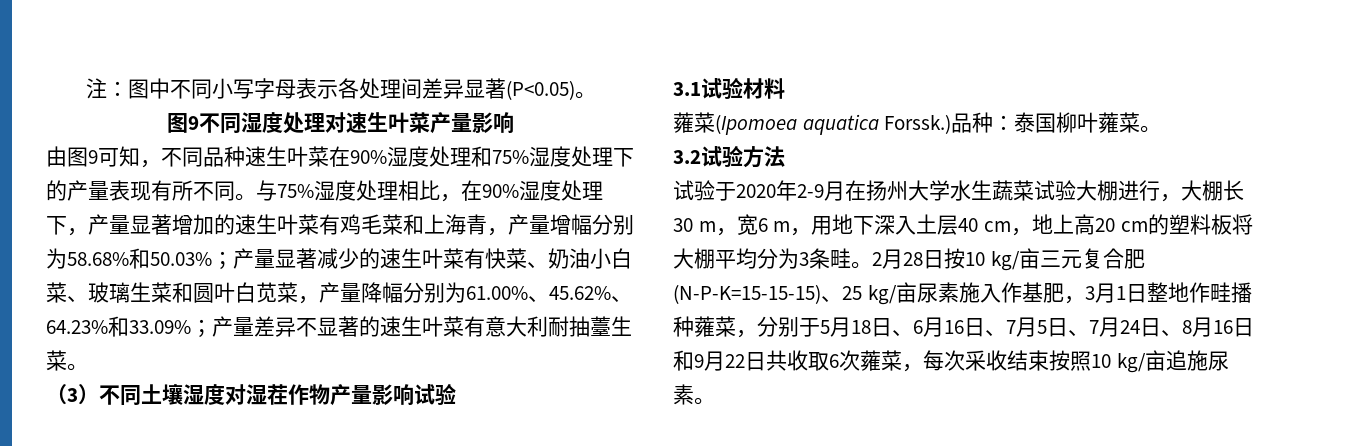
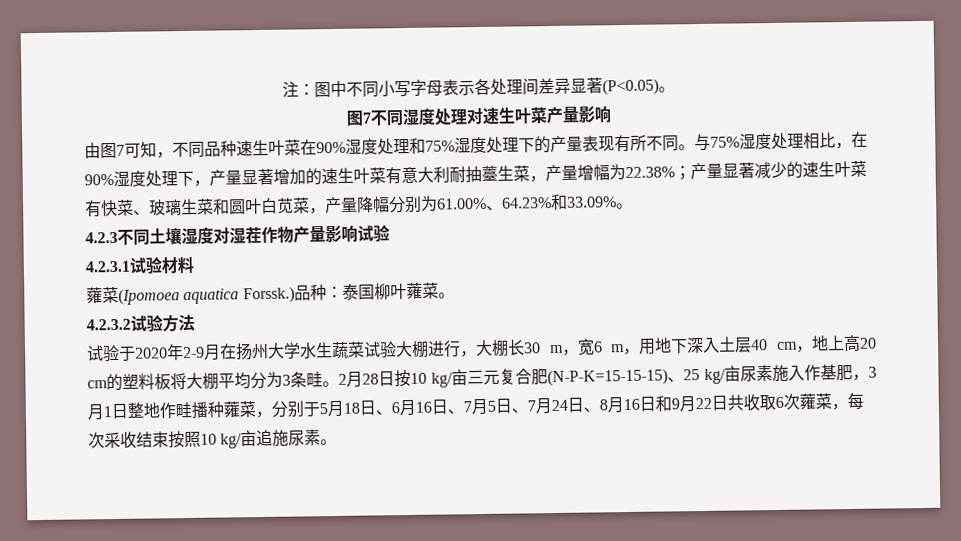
[188,116,199,130] 9 -> [361,112,371,124] 7
[88,150,98,164] 9 -> [116,144,125,156] 7
[340,214,634,236] [46,248,212,269] 鸡毛菜和上海青，产量增幅分别为58.68%和50.03% -> [401,164,675,184] 意大利耐抽薹生菜，产量增幅为22.38%
[548,248,632,269] [46,282,88,303] 奶油小白菜、 -> (150, 213) none
[549,286,632,302] 45.62%、 -> (503, 208) none
[191,316,632,338] [46,350,88,371] [46,384,99,405] ；产量差异不显著的速生叶菜有意大利耐抽薹生菜。 // （3） -> [616,202,633,210] [85,231,118,244] 。 // 4.2.3
[673,82,701,96] 3.1 -> [85,260,130,273] 4.2.3.1
[673,150,701,164] 3.2 -> [86,318,131,331] 4.2.3.2

